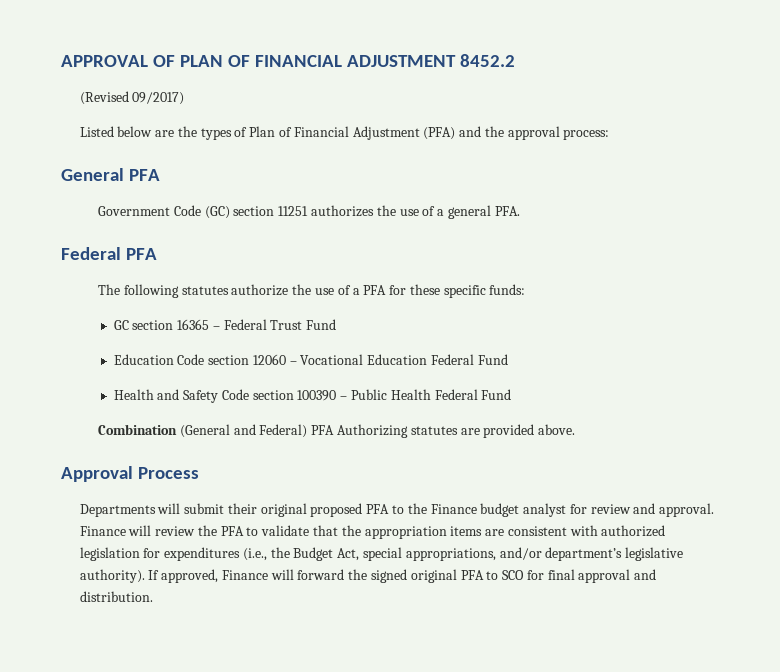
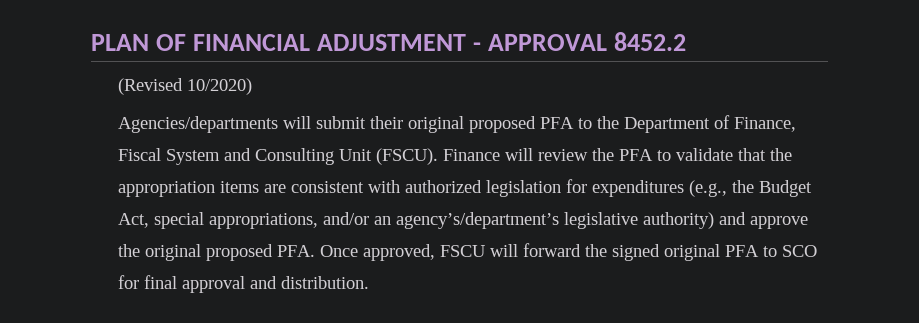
[61,55,175,67] APPROVAL OF -> (91, 42) none
(456, 61) none -> [473,34,608,51] - APPROVAL
[132,92,185,105] [79,126,610,140] [61,168,160,181] [98,205,520,219] [61,247,157,260] [98,284,526,298] [113,319,337,330] [113,354,508,365] [113,389,512,403] [98,424,576,438] [61,466,199,482] [79,504,156,517] 09/2017) // Listed below are the types of Plan of Financial Adjustment (PFA) and the approval process: // General PFA // Government Code (GC) section 11251 authorizes the use of a general PFA. // Federal PFA // The following statutes authorize the use of a PFA for these specific funds: // GC section 16365 – Federal Trust Fund // Education Code section 12060 – Vocational Education Federal Fund // Health and Safety Code section 100390 – Public Health Federal Fund // Combination (General and Federal) PFA Authorizing statutes are provided above. // Approval Process // Departments -> [187,78,253,95] [118,116,279,133] 10/2020) // Agencies/departments
[430,503,715,517] Finance budget analyst for review and approval. -> [624,115,797,133] [118,148,439,165] Department of Finance, Fiscal System and Consulting Unit (FSCU).
[242,548,267,561] (i.e., -> [689,180,728,197] (e.g.,
[545,547,684,561] [79,569,268,583] department’s legislative authority). If approved, Finance -> [374,212,809,229] [118,244,486,261] an agency’s/department’s legislative authority) and approve the original proposed PFA. Once approved, FSCU

